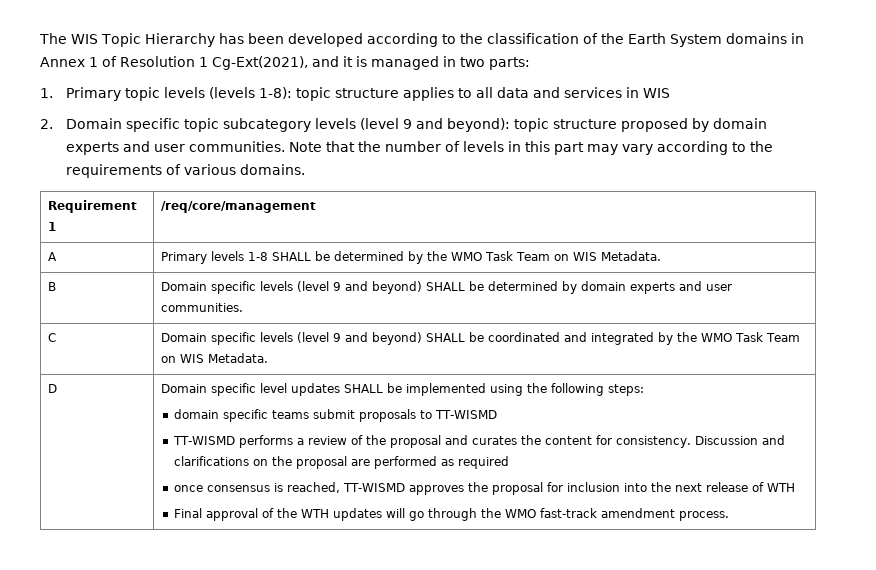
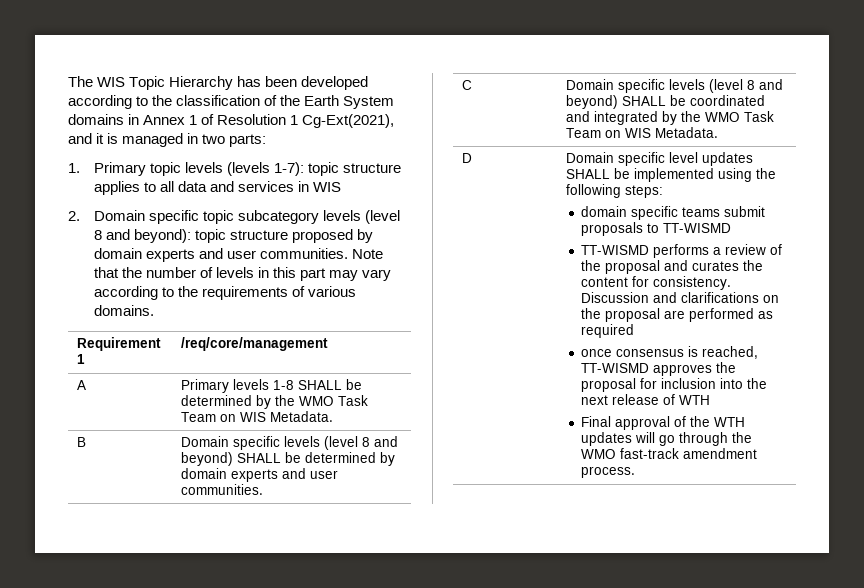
[259,87,293,99] 1-8): -> [273,162,304,176] 1-7):
[403,119,413,129] 9 -> [93,230,102,240] 8
[332,282,341,291] 9 -> [362,437,371,447] 8
[332,333,341,342] 9 -> [747,80,756,90] 8

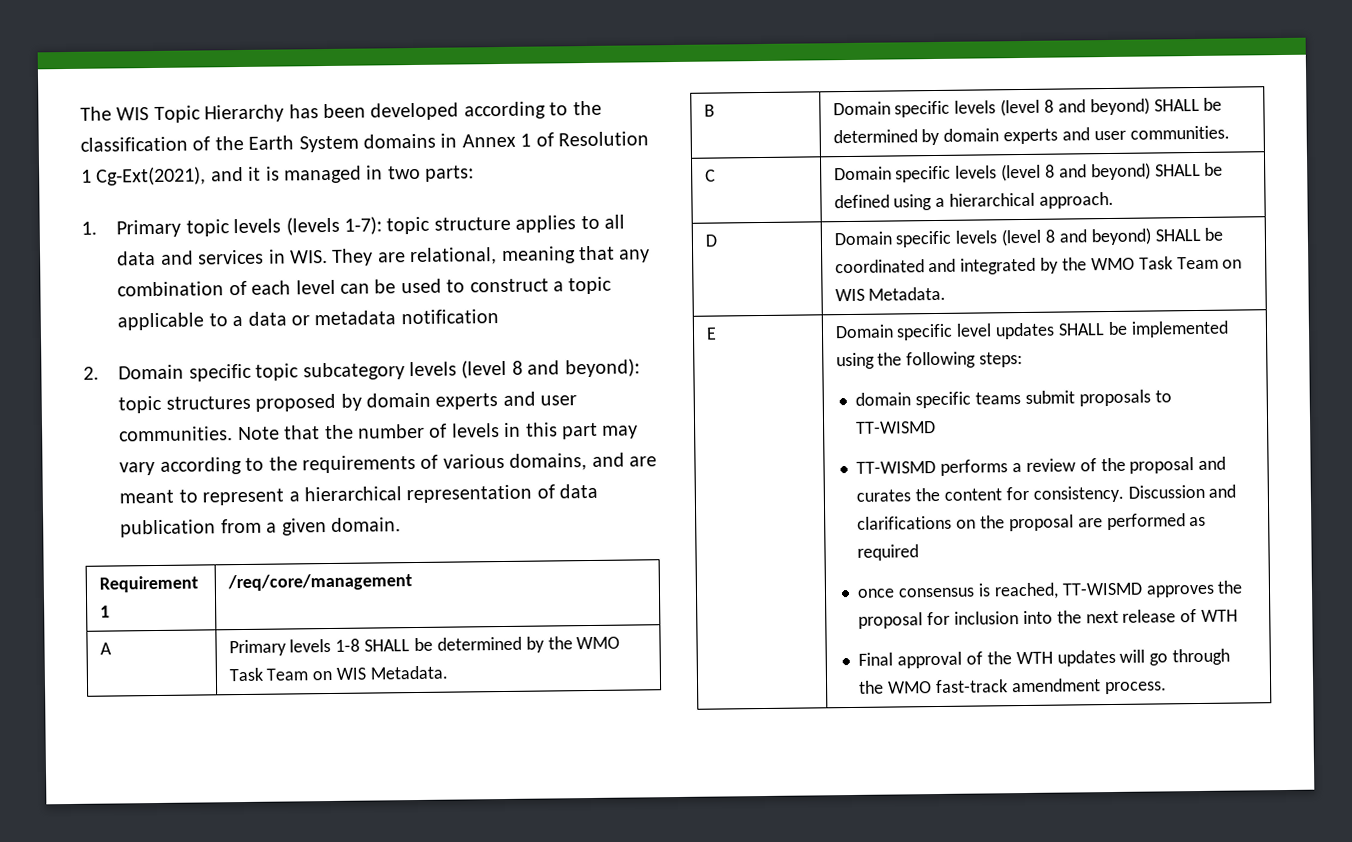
[313,182,342,192] WIS -> [289,245,651,266] [117,276,613,297] [117,309,499,331] WIS. They are relational, meaning that any combination of each level can be used to construct a topic applicable to a data or metadata notification
[229,230,288,240] structure -> [165,395,251,410] structures
[93,305,154,316] domains. -> [509,452,657,471] [119,483,599,506] [120,517,401,538] domains, and are meant to represent a hierarchical representation of data publication from a given domain.
(473, 85) none -> [833,162,1224,183] [833,191,1114,211] [704,234,717,247] | Domain specific levels (level 8 and beyond) SHALL be defined using a hierarchical approach. // D
[462,153,473,163] D -> [705,327,717,340] E

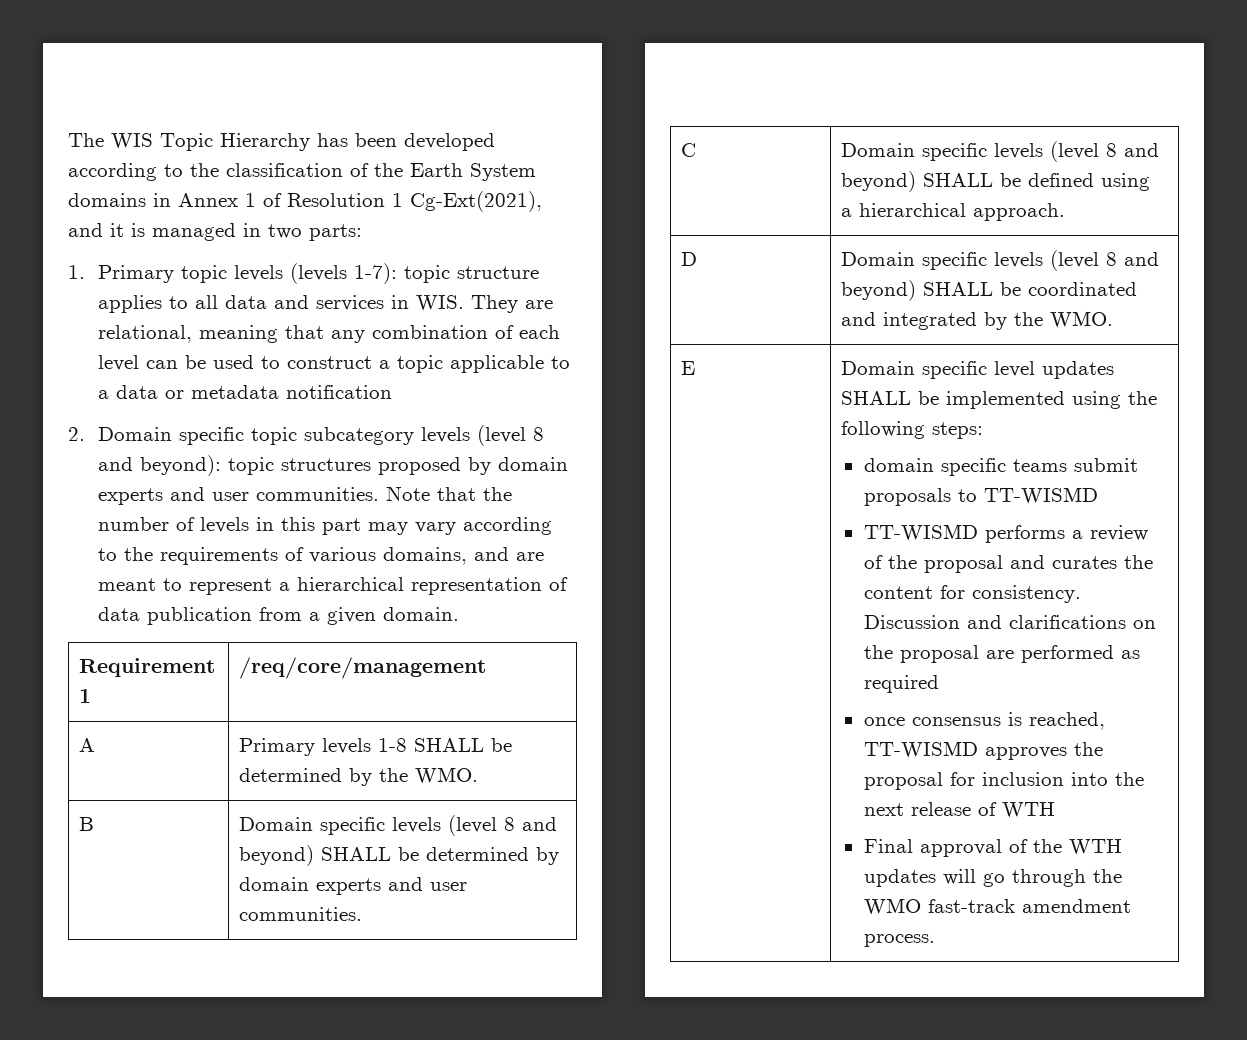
[576,636,621,650] [228,665,448,682] WMO Task Team on WIS Metadata. -> [415,767,479,784] WMO.
[1090,256,1243,271] [834,286,947,302] WMO Task Team on WIS Metadata. -> [1050,311,1114,328] WMO.

